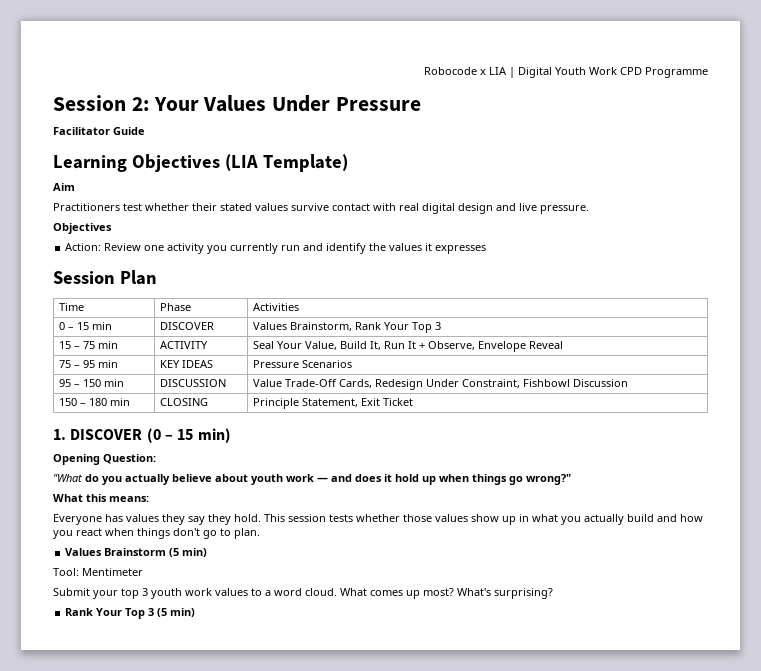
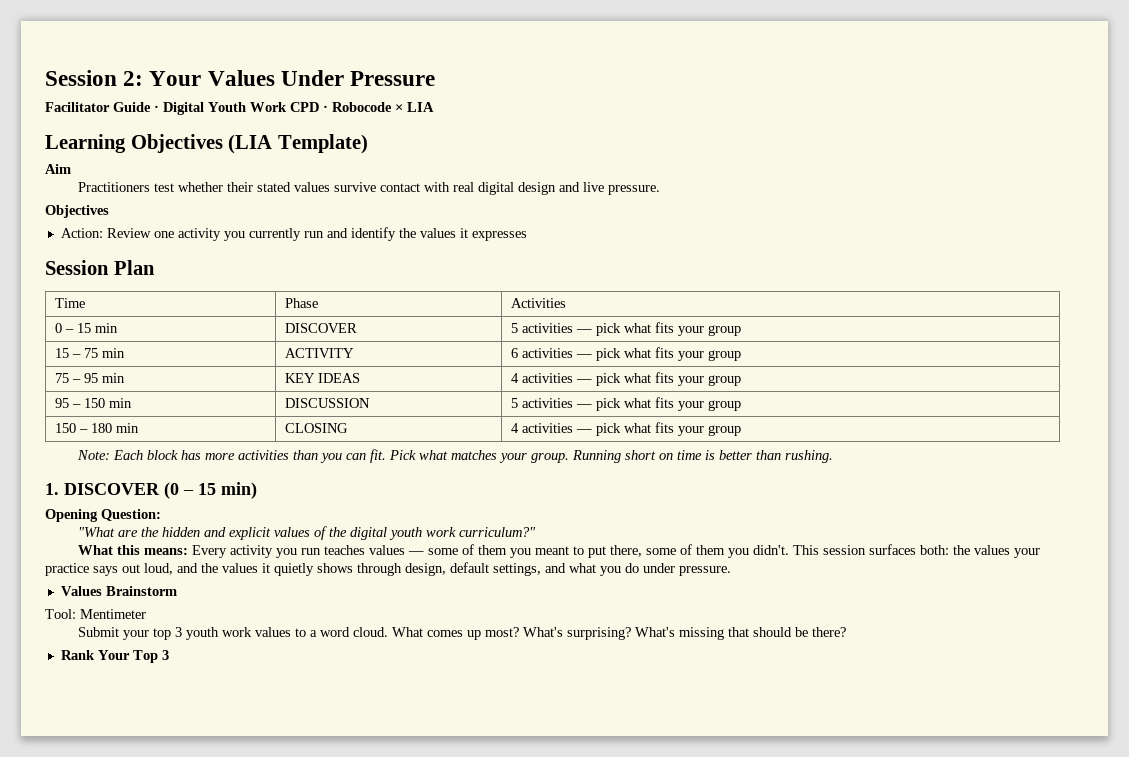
[424,67,708,78] Robocode x LIA | Digital Youth Work CPD Programme // -> (45, 78) none
(145, 131) none -> [154,102,434,115] · Digital Youth Work CPD · Robocode × LIA
[253,322,442,333] Values Brainstorm, Rank Your Top 3 -> [510,322,741,336] 5 activities — pick what fits your group
[253,341,564,352] Seal Your Value, Build It, Run It + Observe, Envelope Reveal -> [510,347,741,361] 6 activities — pick what fits your group
[253,360,353,368] Pressure Scenarios -> [510,372,741,386] 4 activities — pick what fits your group
[253,379,629,390] Value Trade-Off Cards, Redesign Under Constraint, Fishbowl Discussion -> [510,397,741,411] 5 activities — pick what fits your group
[253,398,414,409] Principle Statement, Exit Ticket -> [510,422,741,436] [77,449,834,463] 4 activities — pick what fits your group // Note: Each block has more activities than you can fit. Pick what matches your group. Running short on time is better than rushing.
[85,474,571,485] [53,494,149,502] [53,514,703,525] [53,528,260,539] do you actually believe about youth work — and does it hold up when things go wrong?" // What this means: // Everyone has values they say they hold. This session tests whether those values show up in what you actually build and how you react when things don't go to plan. -> [118,526,537,540] [78,544,1041,558] [45,562,731,576] are the hidden and explicit values of the digital youth work curriculum?" // What this means: Every activity you run teaches values — some of them you meant to put there, some of them you didn't. This session surfaces both: the values your practice says out loud, and the values it quietly shows through design, default settings, and what you do under pressure.
[169,548,208,557] (5 min) -> (177, 591) none
[65,608,196,619] // Rank Your Top 3 (5 min) -> [635,627,847,640] [60,650,169,663] What's missing that should be there? // Rank Your Top 3

